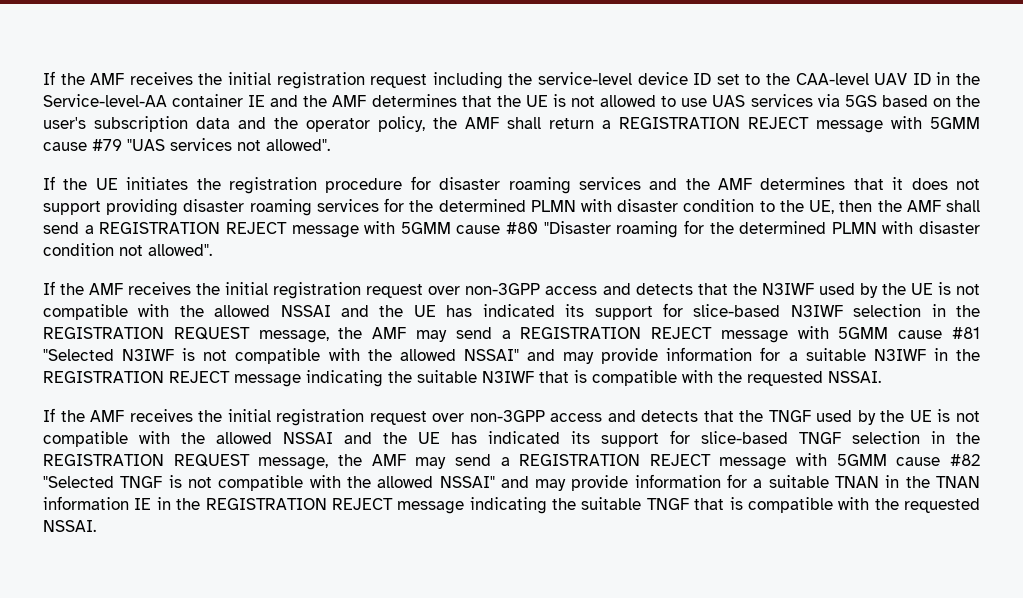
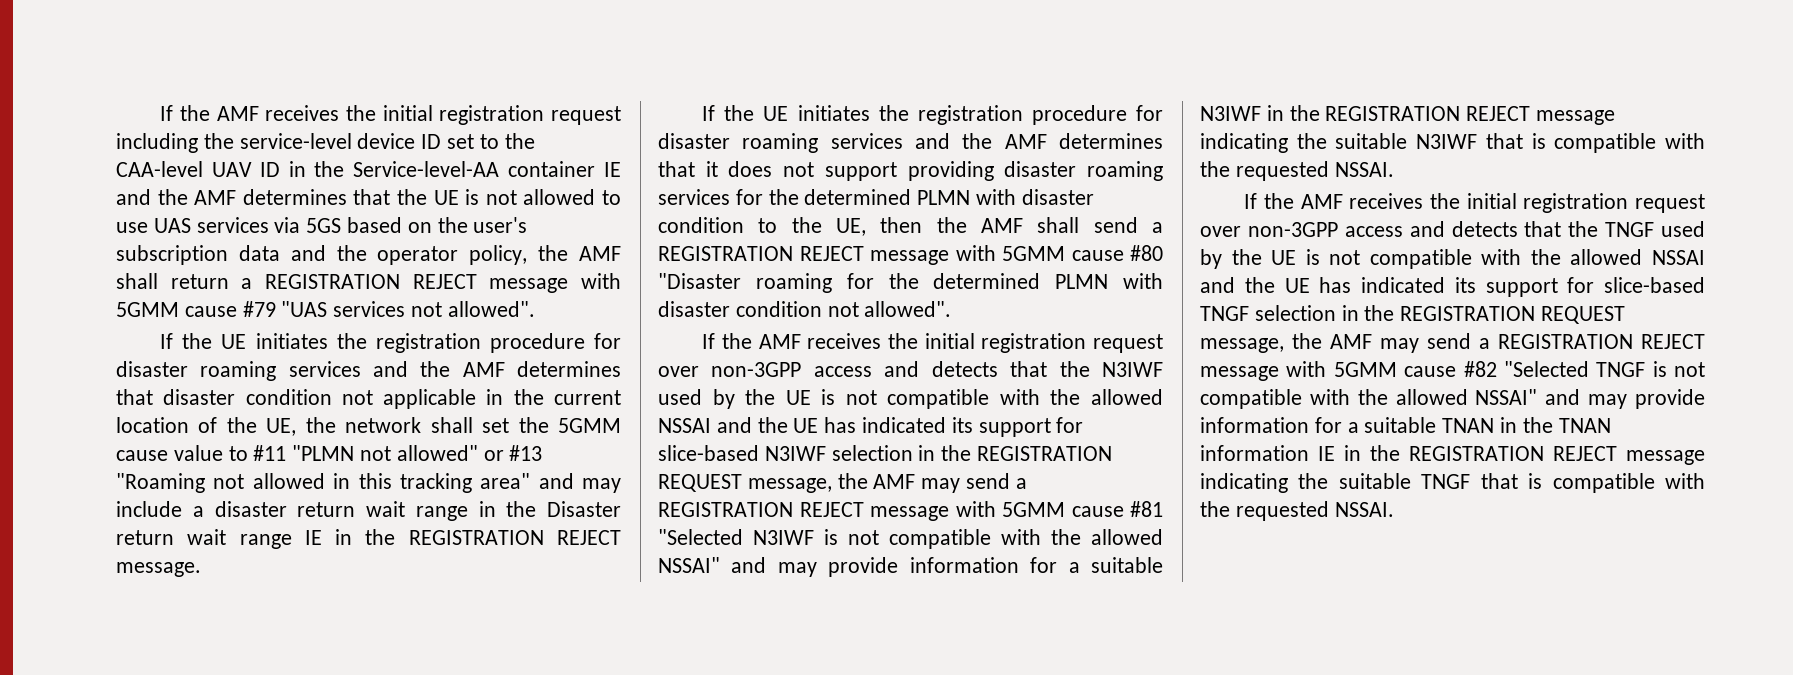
(330, 145) none -> [160,333,621,353] [116,361,621,381] [116,389,621,409] [116,417,622,436] [116,445,543,461] [116,473,621,493] [116,501,621,521] [116,529,621,549] [116,562,201,577] // If the UE initiates the registration procedure for disaster roaming services and the AMF determines that disaster condition not applicable in the current location of the UE, the network shall set the 5GMM cause value to #11 "PLMN not allowed" or #13 "Roaming not allowed in this tracking area" and may include a disaster return wait range in the Disaster return wait range IE in the REGISTRATION REJECT message.

